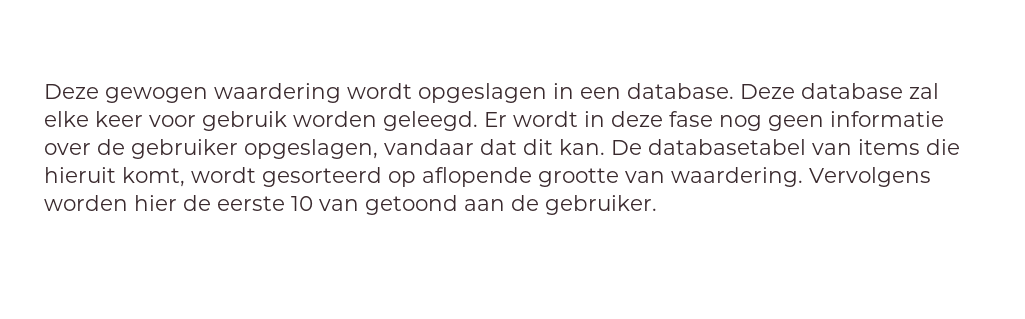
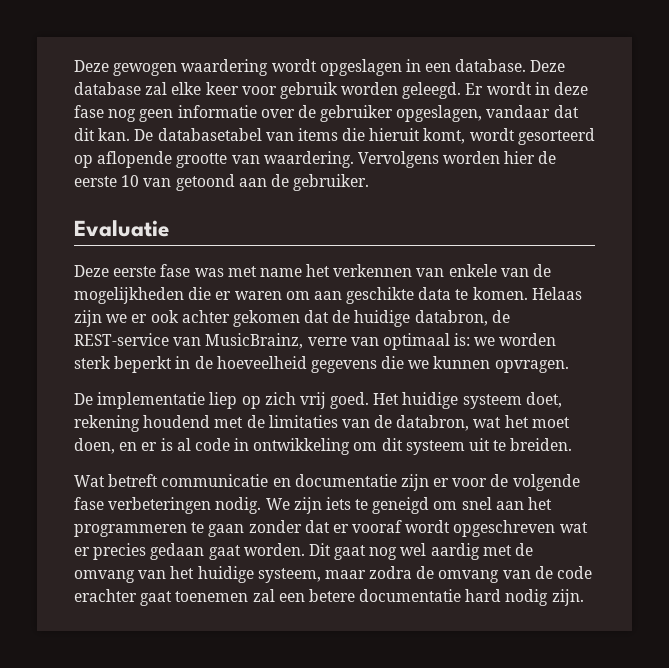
(657, 205) none -> [74,220,169,237] [74,264,552,277] [74,287,582,304] [74,310,510,327] [74,333,557,350] [74,356,569,373] [74,392,562,409] [74,415,570,432] [74,438,573,455] [74,474,580,491] [74,497,553,514] [74,520,588,537] [74,543,534,560] [74,566,593,583] [74,589,584,606] // Evaluatie // Deze eerste fase was met name het verkennen van enkele van de mogelijkheden die er waren om aan geschikte data te komen. Helaas zijn we er ook achter gekomen dat de huidige databron, de REST-service van MusicBrainz, verre van optimaal is: we worden sterk beperkt in de hoeveelheid gegevens die we kunnen opvragen. // De implementatie liep op zich vrij goed. Het huidige systeem doet, rekening houdend met de limitaties van de databron, wat het moet doen, en er is al code in ontwikkeling om dit systeem uit te breiden. // Wat betreft communicatie en documentatie zijn er voor de volgende fase verbeteringen nodig. We zijn iets te geneigd om snel aan het programmeren te gaan zonder dat er vooraf wordt opgeschreven wat er precies gedaan gaat worden. Dit gaat nog wel aardig met de omvang van het huidige systeem, maar zodra de omvang van de code erachter gaat toenemen zal een betere documentatie hard nodig zijn.

